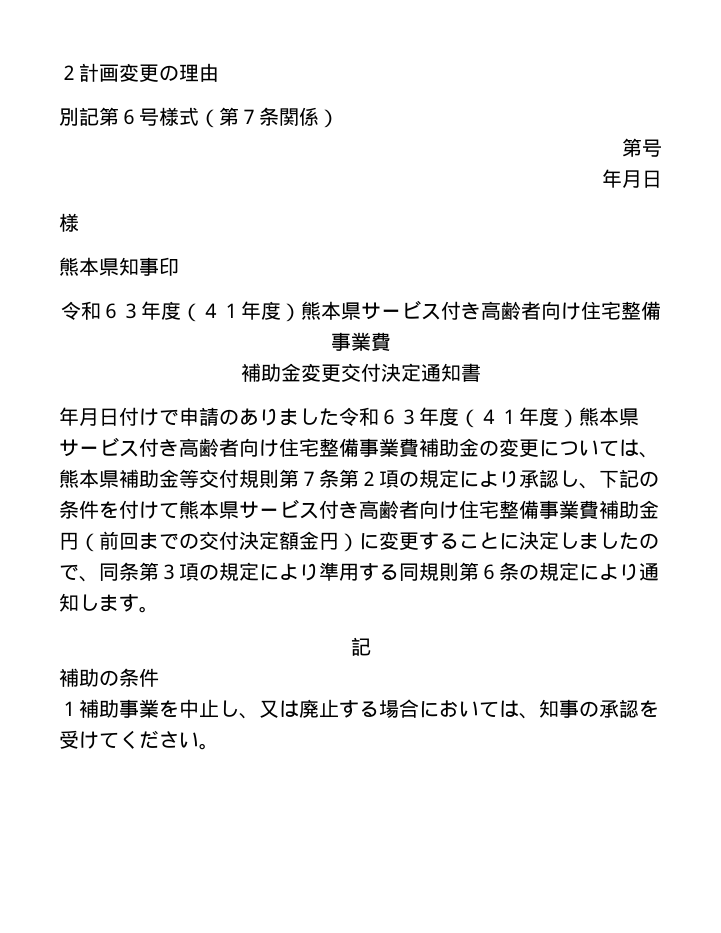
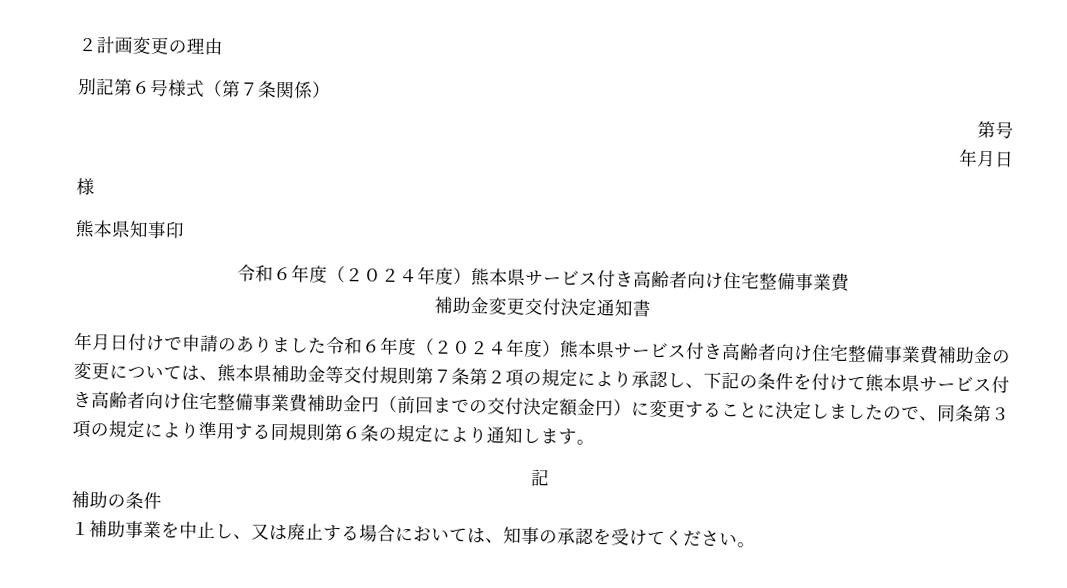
[120,301,241,322] ３年度（４１ -> [291,264,418,284] 年度（２０２４
[399,407,519,428] ３年度（４１ -> [380,336,507,356] 年度（２０２４

